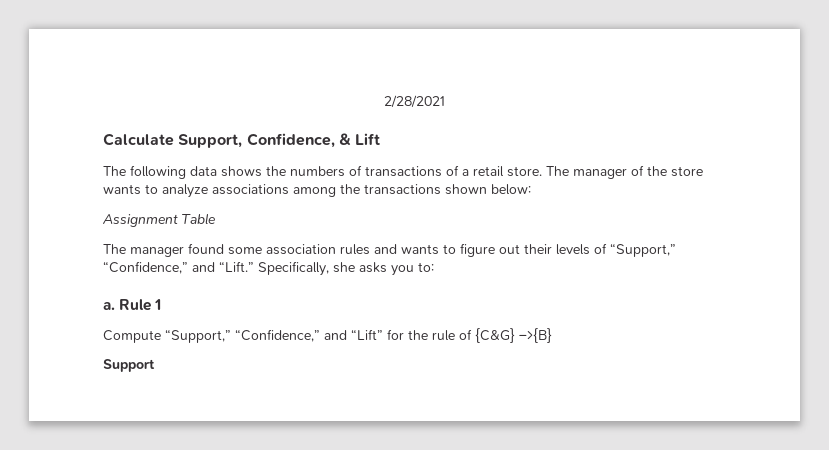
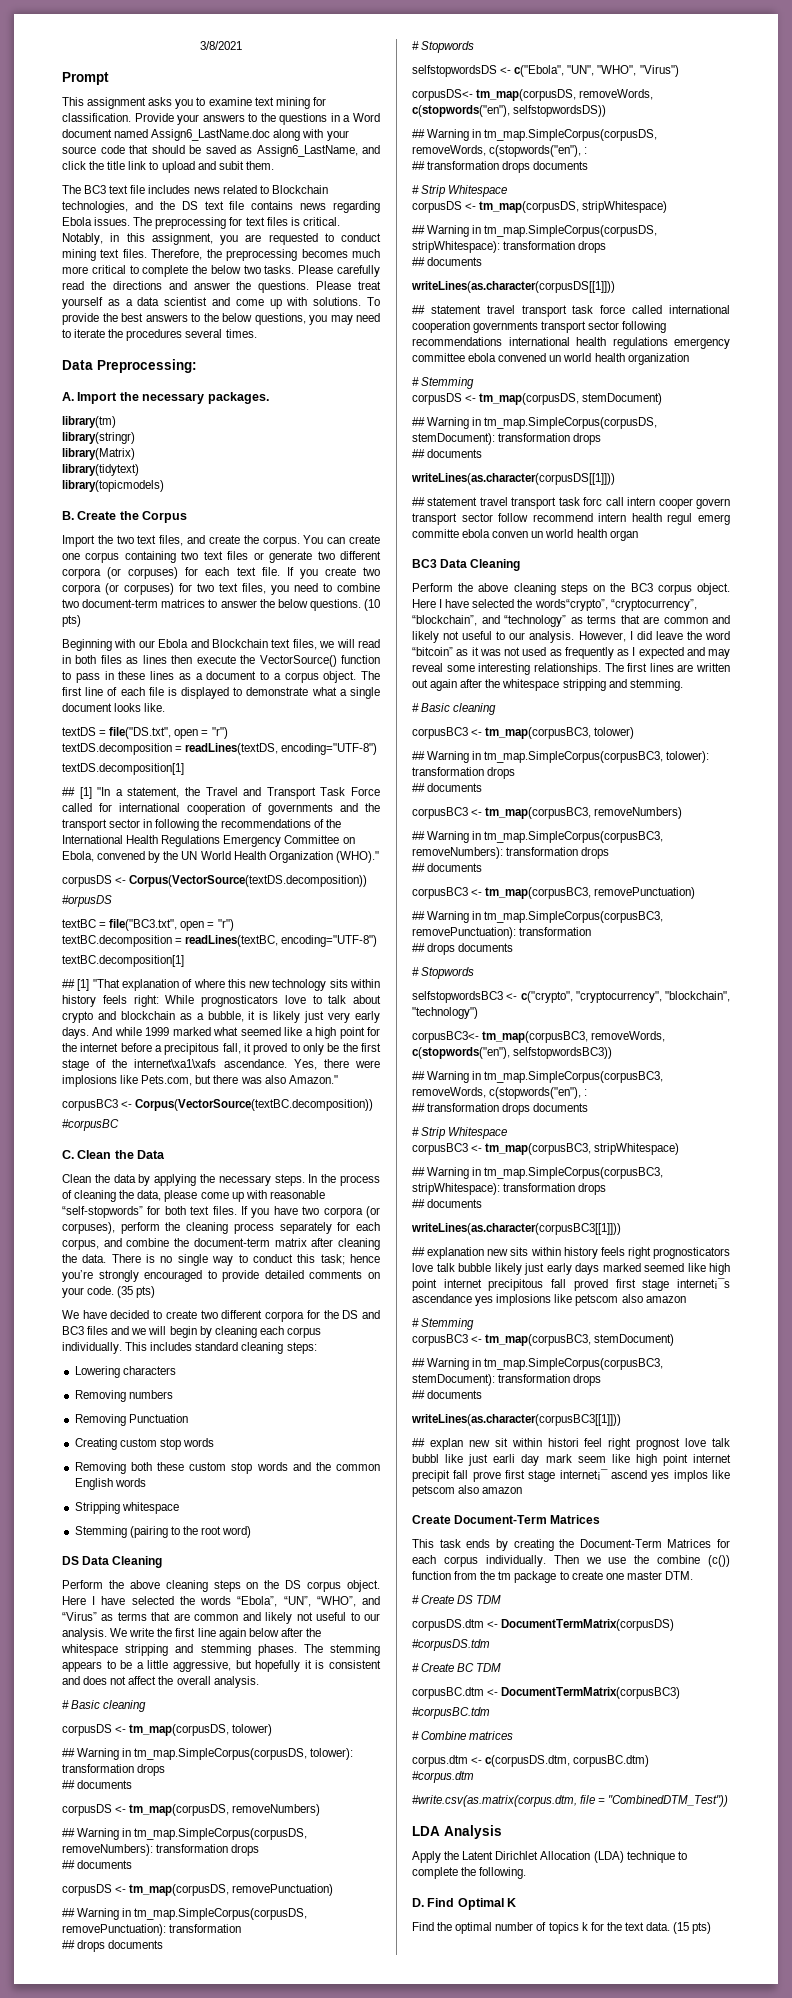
[384,95,445,108] [103,133,381,148] [103,165,703,179] [103,184,531,198] [102,213,216,227] [103,243,676,257] [103,261,434,276] [103,299,162,311] [103,328,552,343] [103,359,155,372] 2/28/2021 // Calculate Support, Confidence, & Lift // The following data shows the numbers of transactions of a retail store. The manager of the store wants to analyze associations among the transactions shown below: // Assignment Table // The manager found some association rules and wants to figure out their levels of “Support,” “Confidence,” and “Lift.” Specifically, she asks you to: // a. Rule 1 // Compute “Support,” “Confidence,” and “Lift” for the rule of {C&G} –>{B} // Support -> [200,41,242,50] [62,72,109,85] [62,97,326,109] [62,113,380,125] [62,129,349,141] [62,145,380,157] [62,161,274,173] [62,185,328,194] [62,201,380,213] [62,217,340,229] [62,233,381,245] [62,249,380,261] [62,265,380,277] [62,281,381,293] [62,297,381,309] [62,313,380,325] [62,329,257,341] [62,359,197,373] [62,392,269,404] [62,416,116,428] [62,432,135,444] [62,448,135,460] [62,464,139,476] [62,480,164,492] [62,511,188,523] [62,535,380,547] [62,551,382,563] [62,567,380,579] [62,583,380,595] [62,599,380,611] [62,615,81,627] [62,639,380,651] [62,655,381,667] [62,671,380,683] [62,687,380,699] [62,703,166,712] [62,727,228,739] [62,743,378,755] [62,763,184,775] [62,787,380,799] [62,803,380,815] [62,819,341,831] [62,835,355,847] [62,851,379,863] [62,875,368,887] [62,895,112,907] [62,919,234,931] [62,935,378,947] [62,955,184,967] [62,979,381,991] [62,995,381,1007] [62,1011,380,1023] [62,1027,380,1039] [62,1043,381,1055] [62,1059,380,1071] [62,1075,338,1087] [62,1099,374,1111] [62,1119,119,1131] [62,1150,166,1159] [62,1174,381,1186] [62,1190,325,1202] [62,1206,380,1218] [62,1222,380,1234] [62,1238,381,1250] [62,1254,381,1266] [62,1270,380,1282] [62,1286,156,1298] [62,1310,380,1322] [62,1326,321,1338] [62,1342,317,1354] [74,1366,176,1378] [74,1390,173,1402] [74,1414,188,1426] [74,1438,214,1450] [74,1462,380,1474] [74,1478,146,1490] [74,1502,179,1514] [74,1526,252,1538] [62,1556,163,1568] [62,1580,380,1592] [62,1596,381,1607] [62,1612,380,1624] [62,1628,321,1640] [61,1644,380,1656] [62,1660,381,1672] [62,1676,259,1688] [62,1700,147,1712] [62,1724,273,1736] [62,1748,354,1760] [62,1764,166,1776] [62,1780,133,1789] [62,1804,321,1816] [62,1828,308,1840] [62,1844,260,1856] [62,1860,133,1869] [62,1884,334,1896] [62,1908,308,1920] [62,1924,242,1936] [62,1940,164,1952] [412,41,475,53] [412,65,679,77] [412,89,654,101] [412,105,607,117] [412,129,658,141] [412,145,588,157] [412,161,589,173] [412,185,508,197] [412,201,668,213] [412,225,658,237] [412,241,607,253] [412,257,483,266] [411,281,615,293] [412,305,730,317] [412,321,667,333] [412,337,730,349] [412,353,689,365] [412,377,475,389] [412,393,663,405] [412,417,658,429] [412,433,602,445] [412,449,483,458] [411,473,615,485] [412,497,730,509] [412,513,730,525] [412,529,638,541] [412,559,521,571] [412,583,730,595] [412,599,697,611] [412,615,730,627] [412,631,730,643] [412,647,730,659] [412,663,730,675] [412,679,683,691] [412,703,497,715] [412,727,635,739] [412,751,710,763] [412,767,516,779] [412,783,483,792] [412,807,683,819] [412,831,664,843] [412,847,610,859] [412,863,483,872] [412,887,696,899] [412,911,664,923] [412,927,592,939] [412,943,514,955] [412,967,475,979] [412,991,730,1003] [412,1007,478,1019] [412,1031,666,1043] [412,1047,613,1059] [412,1071,664,1083] [412,1087,588,1099] [412,1103,589,1115] [412,1127,508,1139] [412,1143,680,1155] [412,1167,664,1179] [412,1183,607,1195] [412,1199,483,1208] [411,1223,621,1235] [412,1247,730,1259] [412,1263,730,1275] [412,1278,730,1291] [412,1294,686,1306] [412,1318,475,1330] [412,1334,675,1346] [412,1358,664,1370] [412,1374,602,1386] [412,1390,483,1399] [411,1414,621,1426] [412,1438,730,1450] [412,1454,731,1466] [412,1469,730,1482] [412,1485,523,1497] [412,1515,601,1524] [412,1539,730,1551] [412,1555,730,1567] [412,1571,693,1583] [412,1595,502,1604] [412,1619,675,1631] [412,1639,490,1651] [412,1663,502,1672] [412,1687,681,1699] [412,1707,490,1719] [412,1731,514,1740] [412,1755,650,1767] [412,1771,474,1783] [412,1795,729,1807] [412,1825,502,1839] [412,1851,687,1863] [412,1867,527,1879] [412,1898,517,1910] [412,1922,712,1934] 3/8/2021 // Prompt // This assignment asks you to examine text mining for classification. Provide your answers to the questions in a Word document named Assign6_LastName.doc along with your source code that should be saved as Assign6_LastName, and click the title link to upload and subit them. // The BC3 text file includes news related to Blockchain technologies, and the DS text file contains news regarding Ebola issues. The preprocessing for text files is critical. Notably, in this assignment, you are requested to conduct mining text files. Therefore, the preprocessing becomes much more critical to complete the below two tasks. Please carefully read the directions and answer the questions. Please treat yourself as a data scientist and come up with solutions. To provide the best answers to the below questions, you may need to iterate the procedures several times. // Data Preprocessing: // A. Import the necessary packages. // library(tm) // library(stringr) // library(Matrix) // library(tidytext) // library(topicmodels) // B. Create the Corpus // Import the two text files, and create the corpus. You can create one corpus containing two text files or generate two different corpora (or corpuses) for each text file. If you create two corpora (or corpuses) for two text files, you need to combine two document-term matrices to answer the below questions. (10 pts) // Beginning with our Ebola and Blockchain text files, we will read in both files as lines then execute the VectorSource() function to pass in these lines as a document to a corpus object. The first line of each file is displayed to demonstrate what a single document looks like. // textDS = file("DS.txt", open = "r") // textDS.decomposition = readLines(textDS, encoding="UTF-8") // textDS.decomposition[1] // ## [1] "In a statement, the Travel and Transport Task Force called for international cooperation of governments and the transport sector in following the recommendations of the International Health Regulations Emergency Committee on Ebola, convened by the UN World Health Organization (WHO)." // corpusDS <- Corpus(VectorSource(textDS.decomposition)) // #orpusDS // textBC = file("BC3.txt", open = "r") // textBC.decomposition = readLines(textBC, encoding="UTF-8") // textBC.decomposition[1] // ## [1] "That explanation of where this new technology sits within history feels right: While prognosticators love to talk about crypto and blockchain as a bubble, it is likely just very early days. And while 1999 marked what seemed like a high point for the internet before a precipitous fall, it proved to only be the first stage of the internet\xa1\xafs ascendance. Yes, there were implosions like Pets.com, but there was also Amazon." // corpusBC3 <- Corpus(VectorSource(textBC.decomposition)) // #corpusBC // C. Clean the Data // Clean the data by applying the necessary steps. In the process of cleaning the data, please come up with reasonable “self-stopwords” for both text files. If you have two corpora (or corpuses), perform the cleaning process separately for each corpus, and combine the document-term matrix after cleaning the data. There is no single way to conduct this task; hence you’re strongly encouraged to provide detailed comments on your code. (35 pts) // We have decided to create two different corpora for the DS and BC3 files and we will begin by cleaning each corpus individually. This includes standard cleaning steps: // Lowering characters // Removing numbers // Removing Punctuation // Creating custom stop words // Removing both these custom stop words and the common English words // Stripping whitespace // Stemming (pairing to the root word) // DS Data Cleaning // Perform the above cleaning steps on the DS corpus object. Here I have selected the words “Ebola”, “UN”, “WHO”, and “Virus” as terms that are common and likely not useful to our analysis. We write the first line again below after the whitespace stripping and stemming phases. The stemming appears to be a little aggressive, but hopefully it is consistent and does not affect the overall analysis. // # Basic cleaning // corpusDS <- tm_map(corpusDS, tolower) // ## Warning in tm_map.SimpleCorpus(corpusDS, tolower): transformation drops // ## documents // corpusDS <- tm_map(corpusDS, removeNumbers) // ## Warning in tm_map.SimpleCorpus(corpusDS, removeNumbers): transformation drops // ## documents // corpusDS <- tm_map(corpusDS, removePunctuation) // ## Warning in tm_map.SimpleCorpus(corpusDS, removePunctuation): transformation // ## drops documents // # Stopwords // selfstopwordsDS <- c("Ebola", "UN", "WHO", "Virus") // corpusDS<- tm_map(corpusDS, removeWords, c(stopwords("en"), selfstopwordsDS)) // ## Warning in tm_map.SimpleCorpus(corpusDS, removeWords, c(stopwords("en"), : // ## transformation drops documents // # Strip Whitespace // corpusDS <- tm_map(corpusDS, stripWhitespace) // ## Warning in tm_map.SimpleCorpus(corpusDS, stripWhitespace): transformation drops // ## documents // writeLines(as.character(corpusDS[[1]])) // ## statement travel transport task force called international cooperation governments transport sector following recommendations international health regulations emergency committee ebola convened un world health organization // # Stemming // corpusDS <- tm_map(corpusDS, stemDocument) // ## Warning in tm_map.SimpleCorpus(corpusDS, stemDocument): transformation drops // ## documents // writeLines(as.character(corpusDS[[1]])) // ## statement travel transport task forc call intern cooper govern transport sector follow recommend intern health regul emerg committe ebola conven un world health organ // BC3 Data Cleaning // Perform the above cleaning steps on the BC3 corpus object. Here I have selected the words“crypto”, “cryptocurrency”, “blockchain”, and “technology” as terms that are common and likely not useful to our analysis. However, I did leave the word “bitcoin” as it was not used as frequently as I expected and may reveal some interesting relationships. The first lines are written out again after the whitespace stripping and stemming. // # Basic cleaning // corpusBC3 <- tm_map(corpusBC3, tolower) // ## Warning in tm_map.SimpleCorpus(corpusBC3, tolower): transformation drops // ## documents // corpusBC3 <- tm_map(corpusBC3, removeNumbers) // ## Warning in tm_map.SimpleCorpus(corpusBC3, removeNumbers): transformation drops // ## documents // corpusBC3 <- tm_map(corpusBC3, removePunctuation) // ## Warning in tm_map.SimpleCorpus(corpusBC3, removePunctuation): transformation // ## drops documents // # Stopwords // selfstopwordsBC3 <- c("crypto", "cryptocurrency", "blockchain", "technology") // corpusBC3<- tm_map(corpusBC3, removeWords, c(stopwords("en"), selfstopwordsBC3)) // ## Warning in tm_map.SimpleCorpus(corpusBC3, removeWords, c(stopwords("en"), : // ## transformation drops documents // # Strip Whitespace // corpusBC3 <- tm_map(corpusBC3, stripWhitespace) // ## Warning in tm_map.SimpleCorpus(corpusBC3, stripWhitespace): transformation drops // ## documents // writeLines(as.character(corpusBC3[[1]])) // ## explanation new sits within history feels right prognosticators love talk bubble likely just early days marked seemed like high point internet precipitous fall proved first stage internet¡¯s ascendance yes implosions like petscom also amazon // # Stemming // corpusBC3 <- tm_map(corpusBC3, stemDocument) // ## Warning in tm_map.SimpleCorpus(corpusBC3, stemDocument): transformation drops // ## documents // writeLines(as.character(corpusBC3[[1]])) // ## explan new sit within histori feel right prognost love talk bubbl like just earli day mark seem like high point internet precipit fall prove first stage internet¡¯ ascend yes implos like petscom also amazon // Create Document-Term Matrices // This task ends by creating the Document-Term Matrices for each corpus individually. Then we use the combine (c()) function from the tm package to create one master DTM. // # Create DS TDM // corpusDS.dtm <- DocumentTermMatrix(corpusDS) // #corpusDS.tdm // # Create BC TDM // corpusBC.dtm <- DocumentTermMatrix(corpusBC3) // #corpusBC.tdm // # Combine matrices // corpus.dtm <- c(corpusDS.dtm, corpusBC.dtm) // #corpus.dtm // #write.csv(as.matrix(corpus.dtm, file = "CombinedDTM_Test")) // LDA Analysis // Apply the Latent Dirichlet Allocation (LDA) technique to complete the following. // D. Find Optimal K // Find the optimal number of topics k for the text data. (15 pts)

